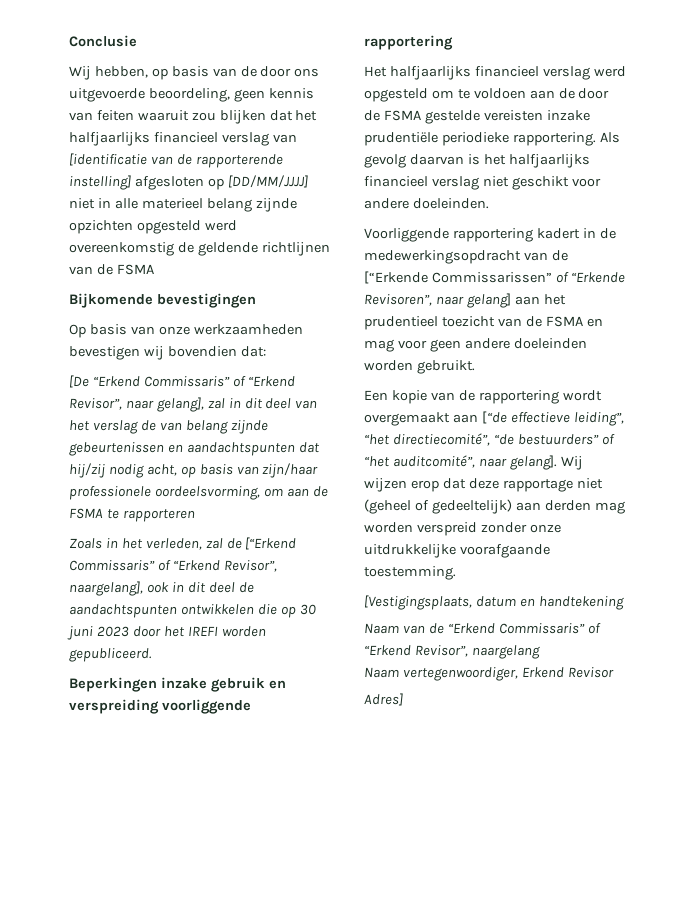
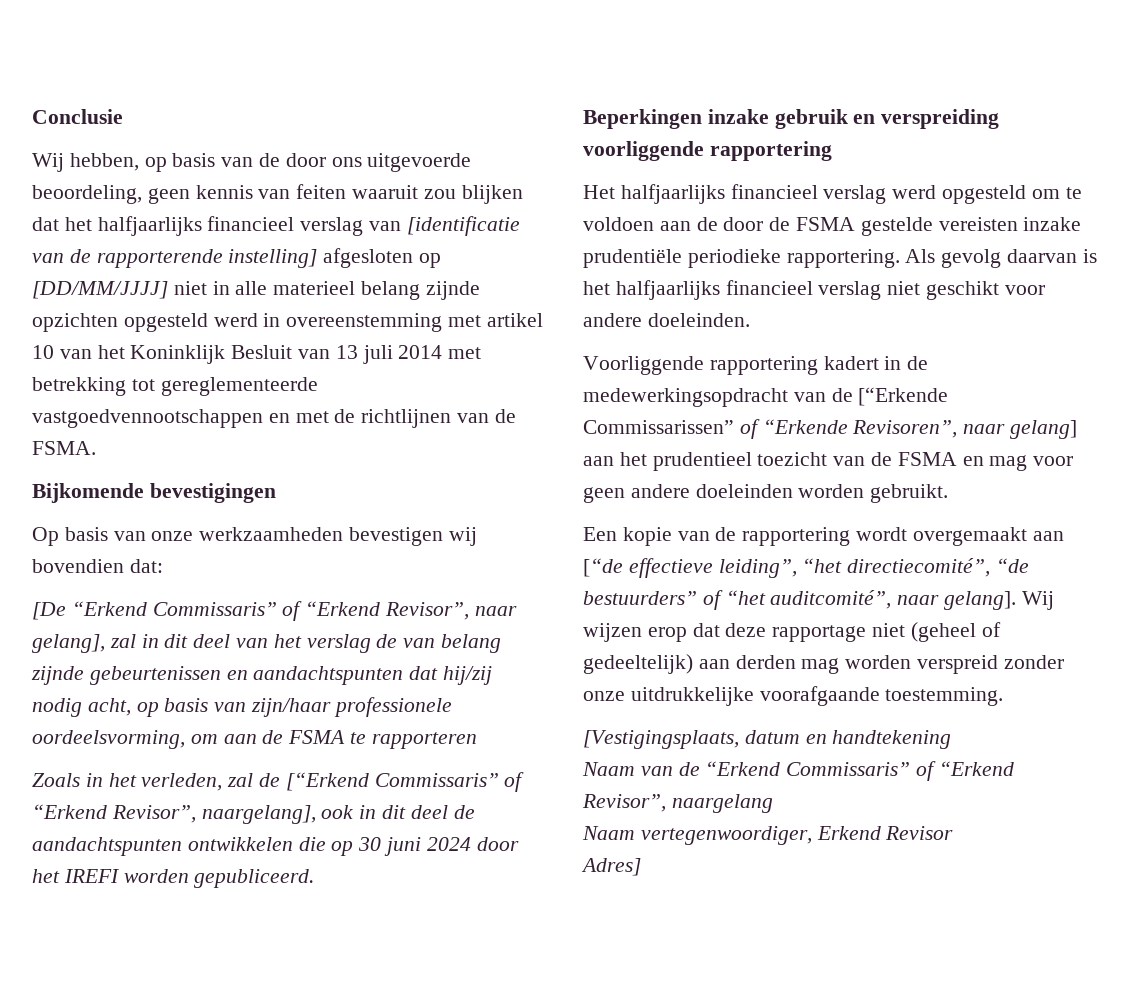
[69,242,258,256] overeenkomstig de geldende -> [263,313,543,332] [32,345,482,364] [32,377,318,396] [32,409,356,428] in overeenstemming met artikel 10 van het Koninklijk Besluit van 13 juli 2014 met betrekking tot gereglementeerde vastgoedvennootschappen en met de
[116,264,154,275] FSMA -> [32,441,96,455] FSMA.
[96,626,129,637] 2023 -> [426,837,471,851] 2024

